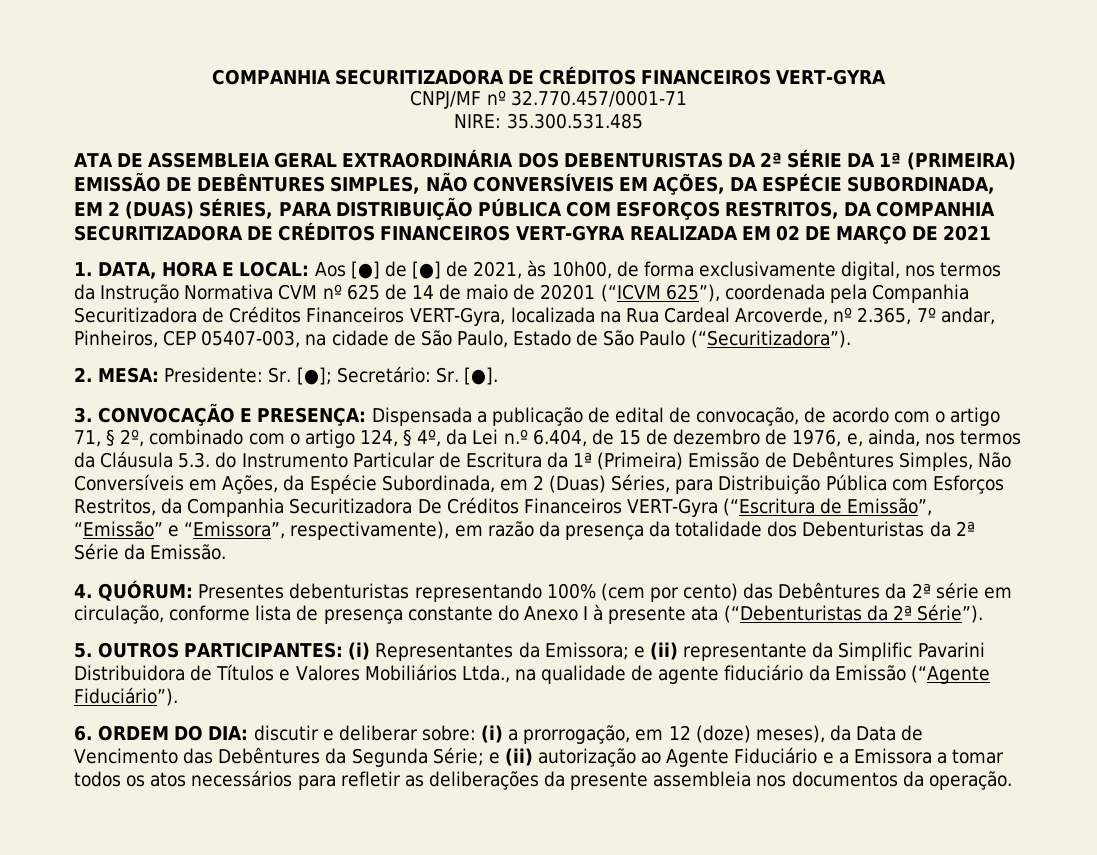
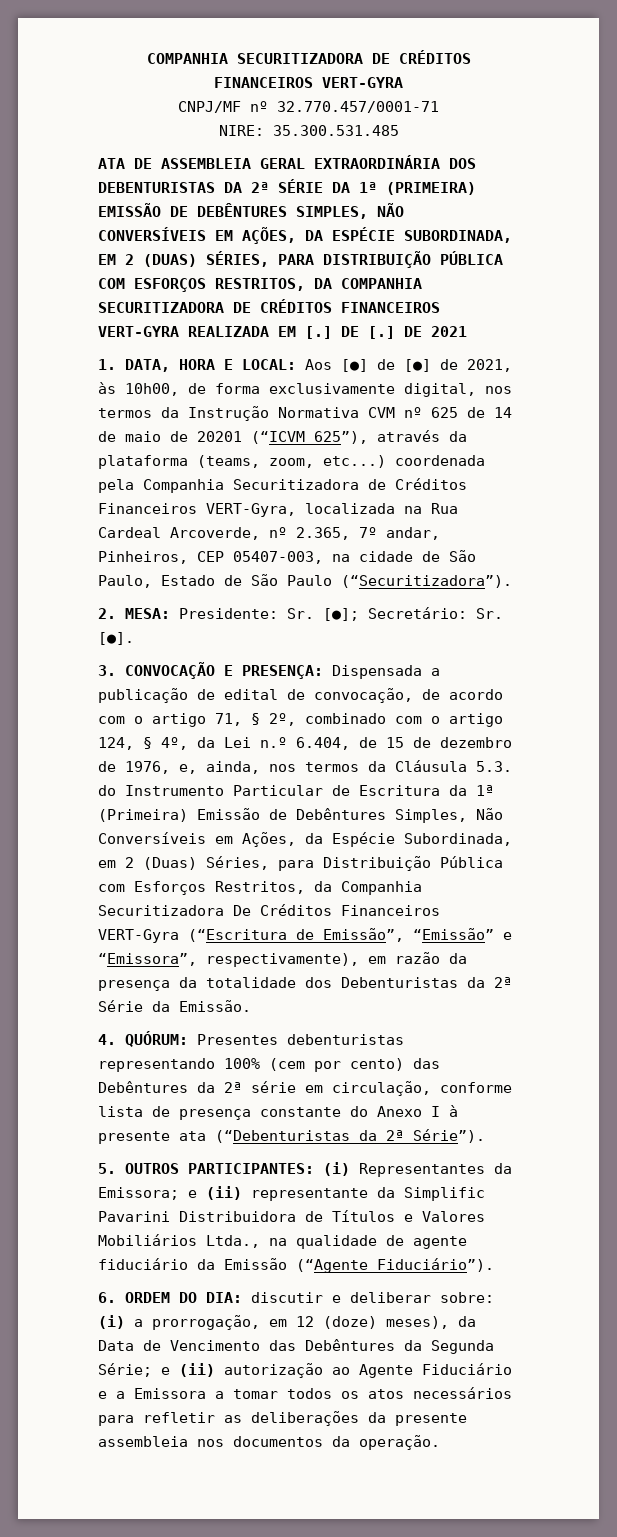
[775,225,908,244] 02 DE MARÇO -> [305,326,395,339] [.] DE [.]
(720, 293) none -> [377,430,467,442] [98,455,386,469] através da plataforma (teams, zoom, etc...)

